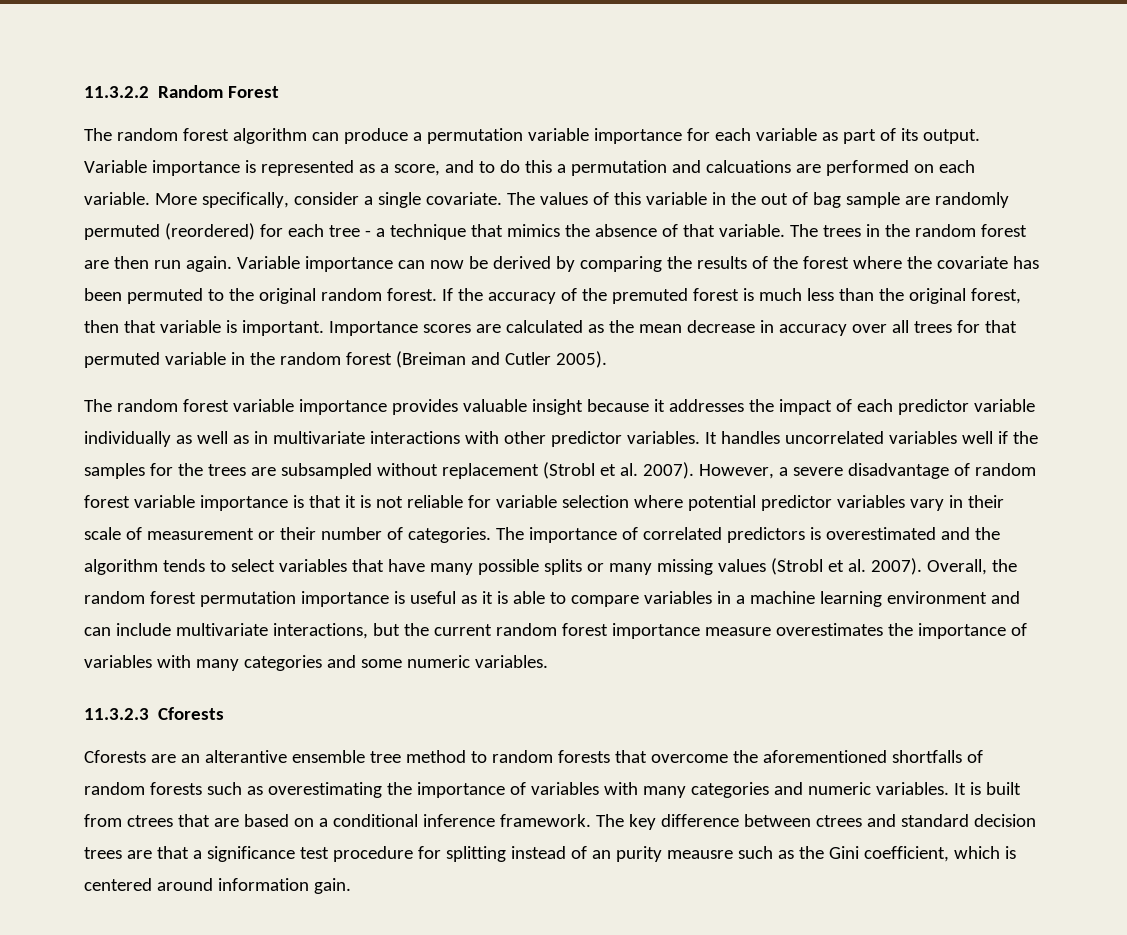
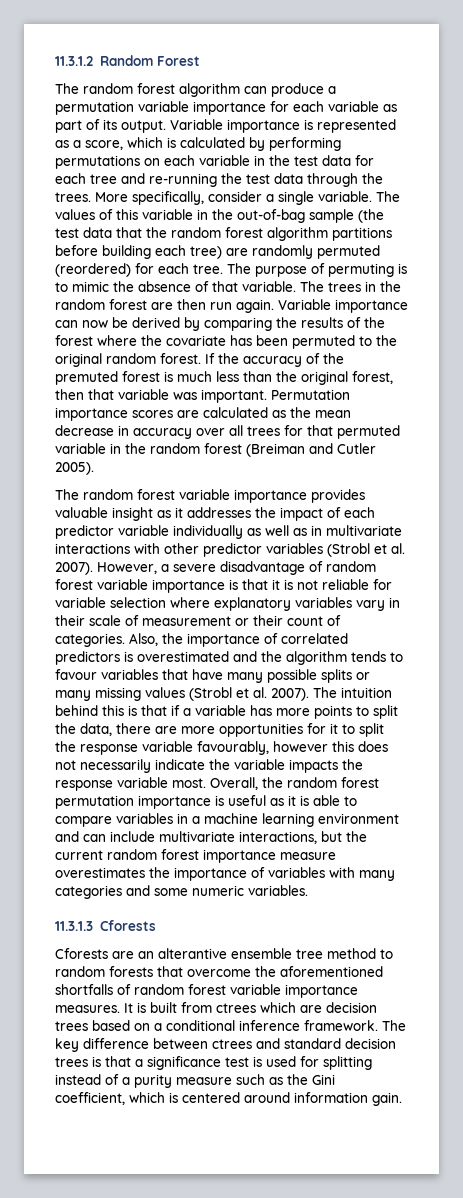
[84,86,149,98] 11.3.2.2 -> [55,56,93,66] 11.3.1.2
[444,160,975,176] [84,192,150,205] and to do this a permutation and calcuations are performed on each variable. -> [127,137,341,151] [55,155,374,169] [55,173,383,187] [55,192,91,202] which is calculated by performing permutations on each variable in the test data for each tree and re-running the test data through the trees.
[425,192,502,205] covariate. -> [318,191,372,202] variable.
[760,192,900,208] out of bag sample -> [237,209,384,223] [55,227,392,241] [55,245,222,259] out-of-bag sample (the test data that the random forest algorithm partitions before building each tree)
[328,224,560,240] tree - a technique that mimics -> [193,263,407,277] [55,281,109,292] tree. The purpose of permuting is to mimic
[225,320,418,336] is important. Importance -> [173,389,350,403] [55,407,128,421] was important. Permutation importance
[586,399,649,412] because -> [157,510,171,518] as
[626,431,1038,444] [84,463,539,479] variables. It handles uncorrelated variables well if the samples for the trees are subsampled without replacement -> [266,543,323,554] variables
[687,495,832,511] potential predictor -> [214,597,291,611] explanatory
[320,527,382,540] number -> [287,616,323,626] count
[495,527,524,540] The -> [129,633,183,646] Also, the
[230,559,275,572] select -> [55,669,97,680] favour
(922, 566) none -> [313,687,392,698] [55,705,398,719] [55,723,384,737] [55,741,388,755] [55,759,363,773] [55,777,206,791] The intuition behind this is that if a variable has more points to split the data, there are more opportunities for it to split the response variable favourably, however this does not necessarily indicate the variable impacts the response variable most.
[84,708,149,720] 11.3.2.3 -> [55,921,93,931] 11.3.1.3
[149,782,949,798] forests such as overestimating the importance of variables with many categories and numeric variables. -> [188,984,358,998] [55,1005,120,1013] forest variable importance measures.
[177,814,239,827] that are -> [260,1002,377,1013] [55,1021,88,1031] which are decision trees
[126,850,152,859] are -> [92,1056,101,1067] is
[332,846,413,862] procedure -> [253,1056,296,1067] is used
[591,846,733,862] an purity meausre -> [122,1074,232,1088] a purity measure

